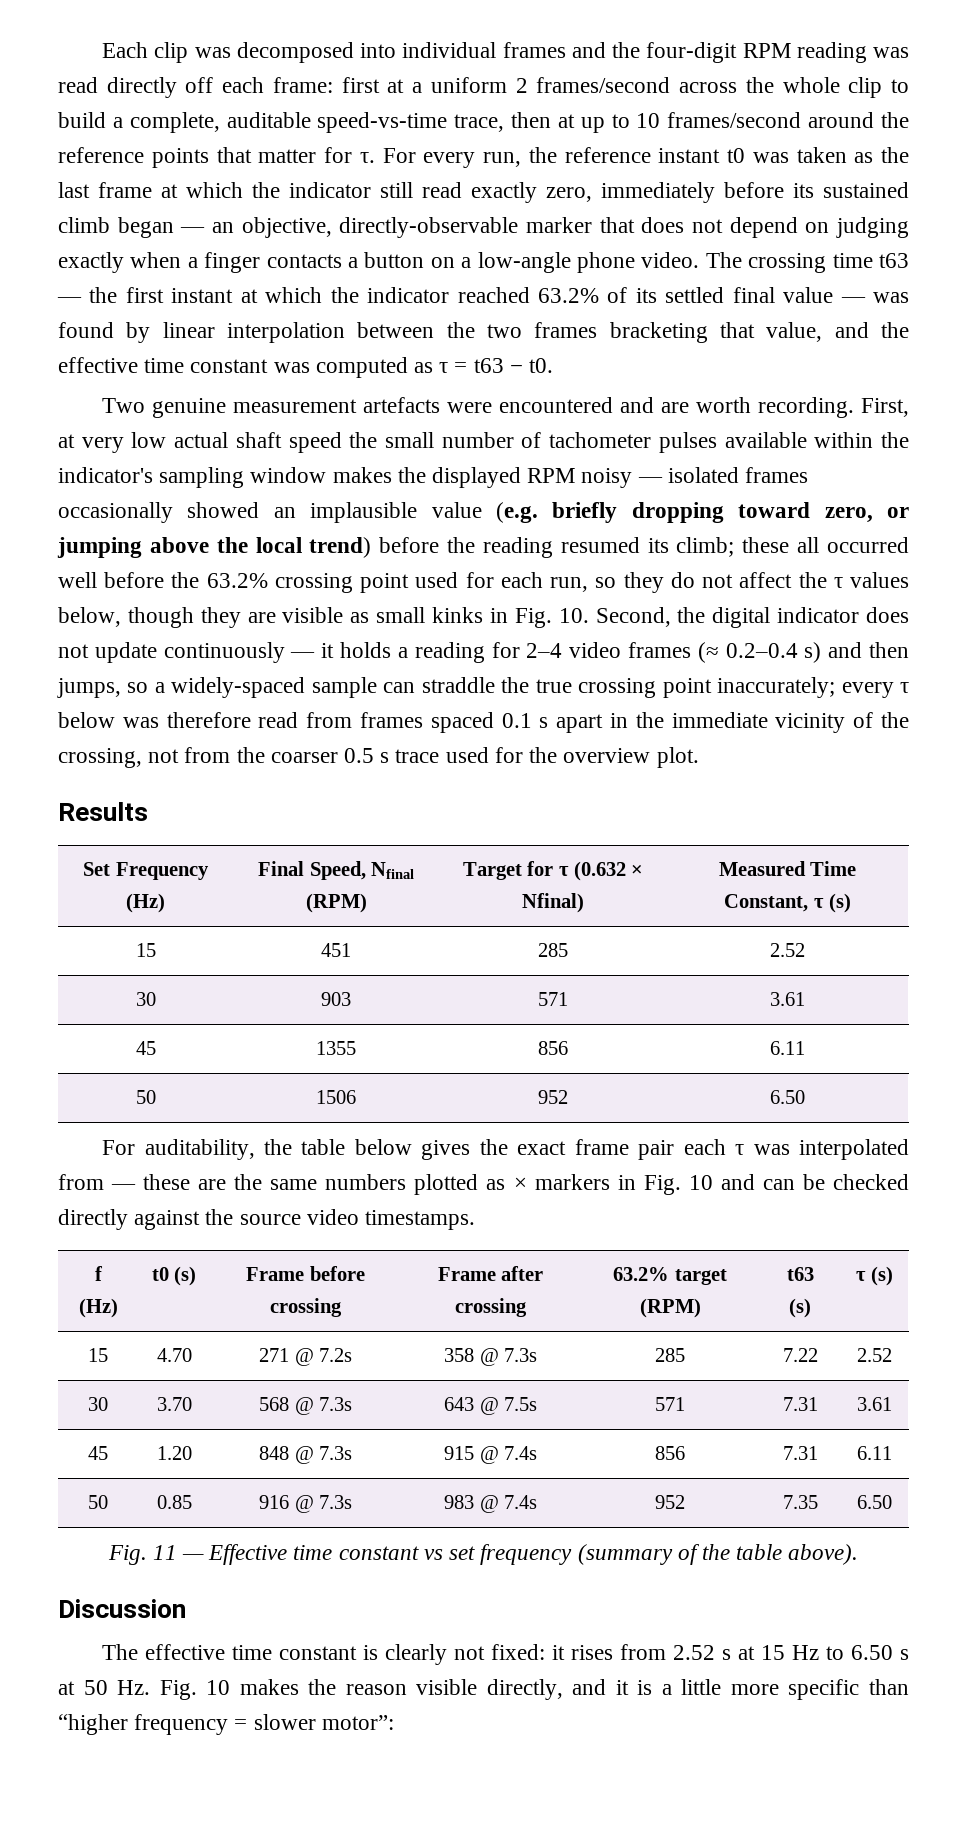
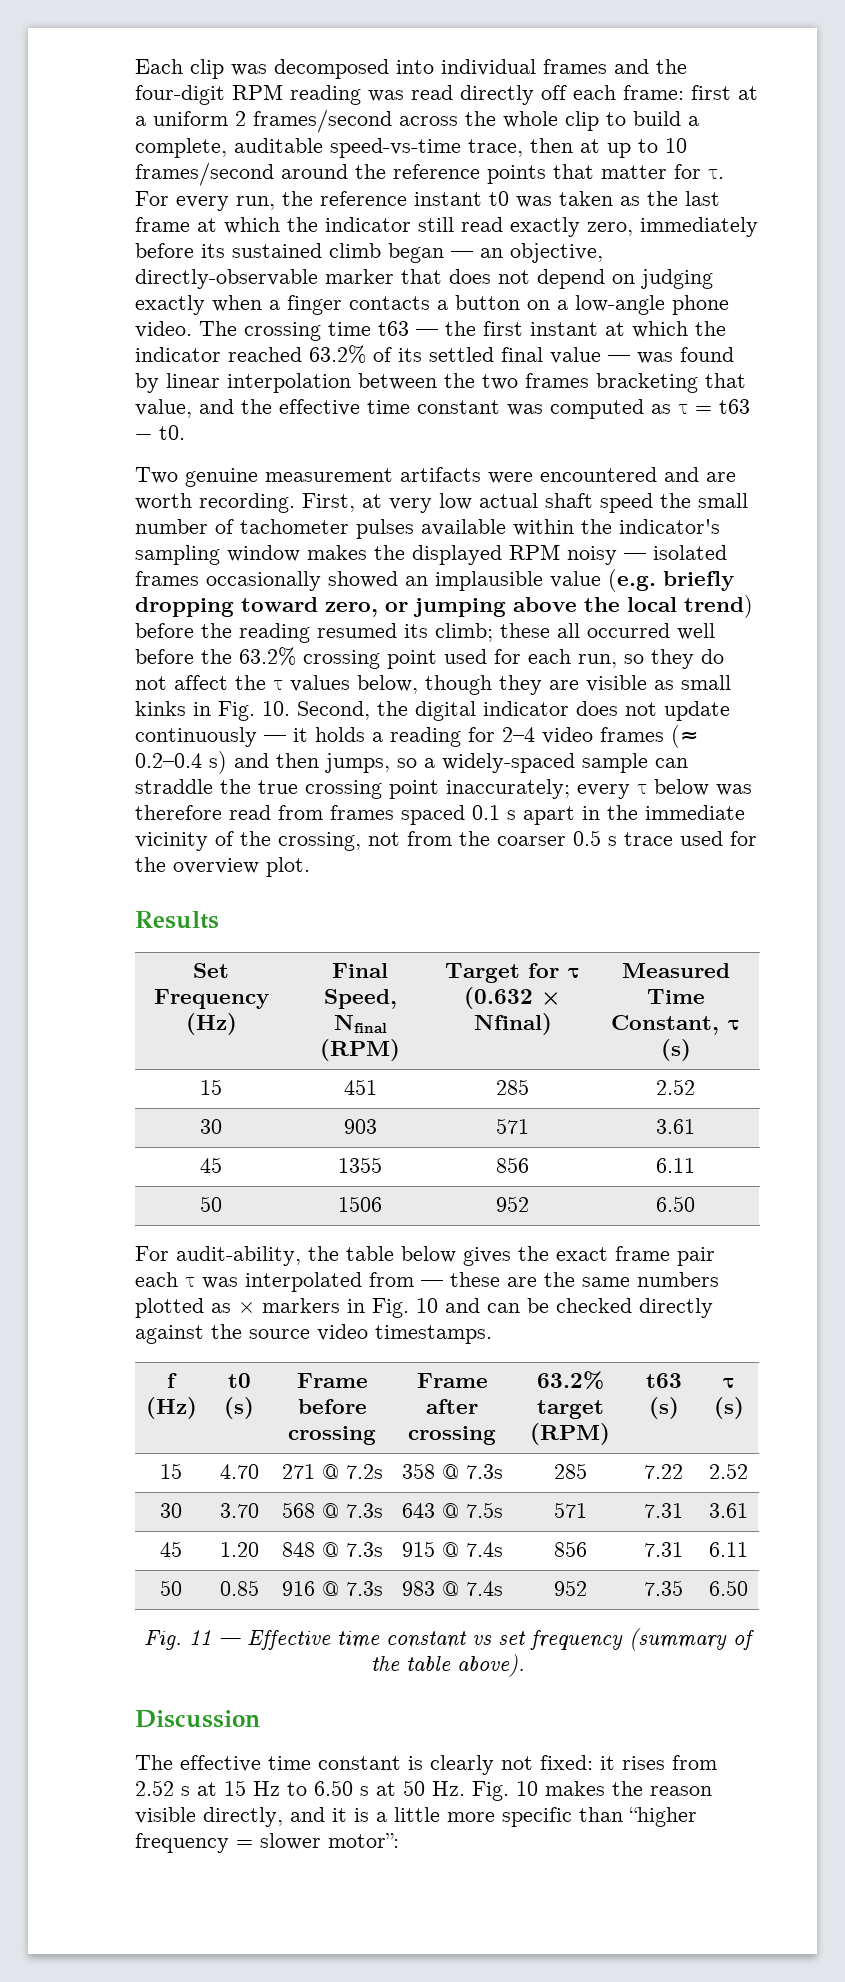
[363,397,441,413] artefacts -> [400,467,481,482] artifacts
[144,1139,255,1160] auditability, -> [176,1246,301,1266] audit-ability,

